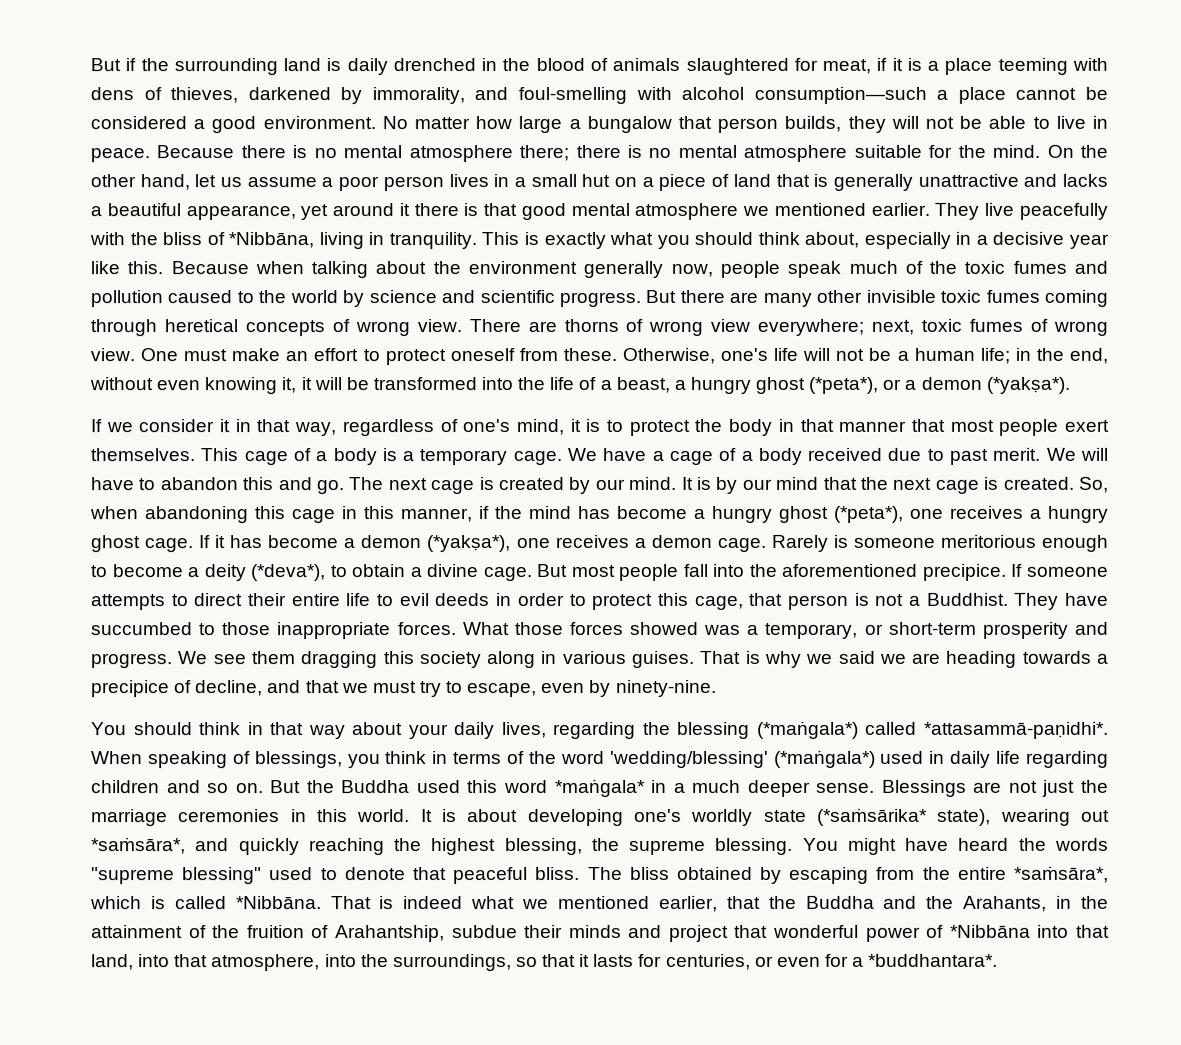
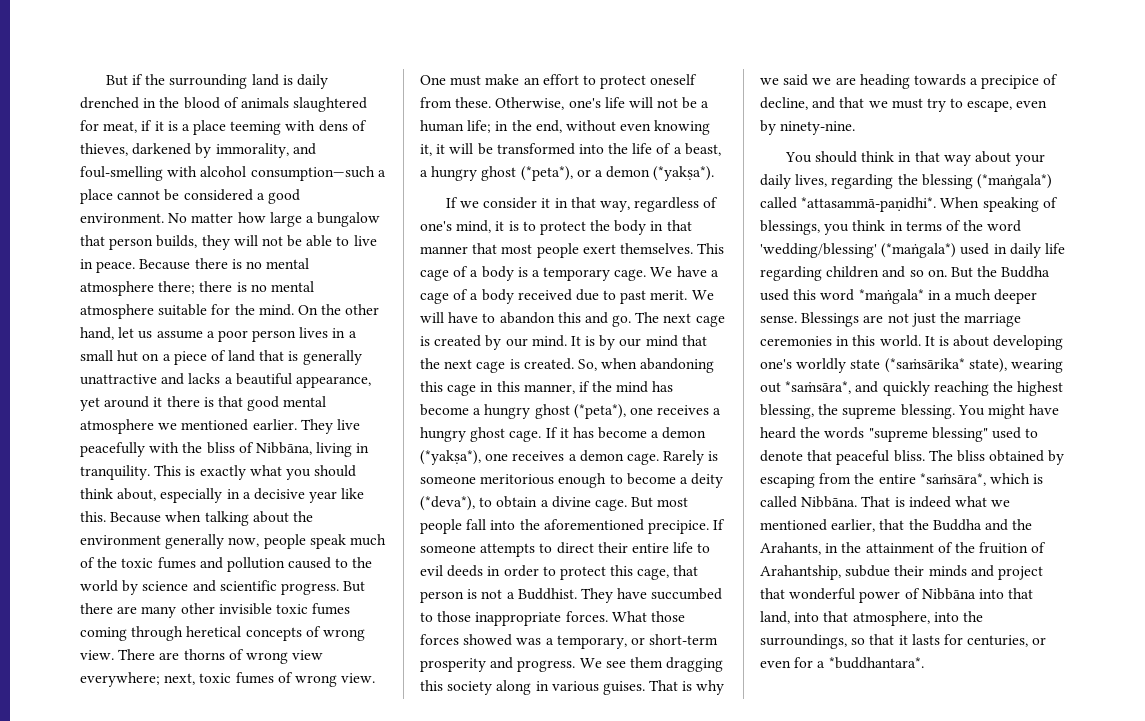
[228,232,315,249] *Nibbāna, -> [255,442,312,455] Nibbāna,
[235,896,322,910] *Nibbāna. -> [801,496,858,508] Nibbāna.
[949,924,1031,938] *Nibbāna -> [921,588,976,600] Nibbāna

